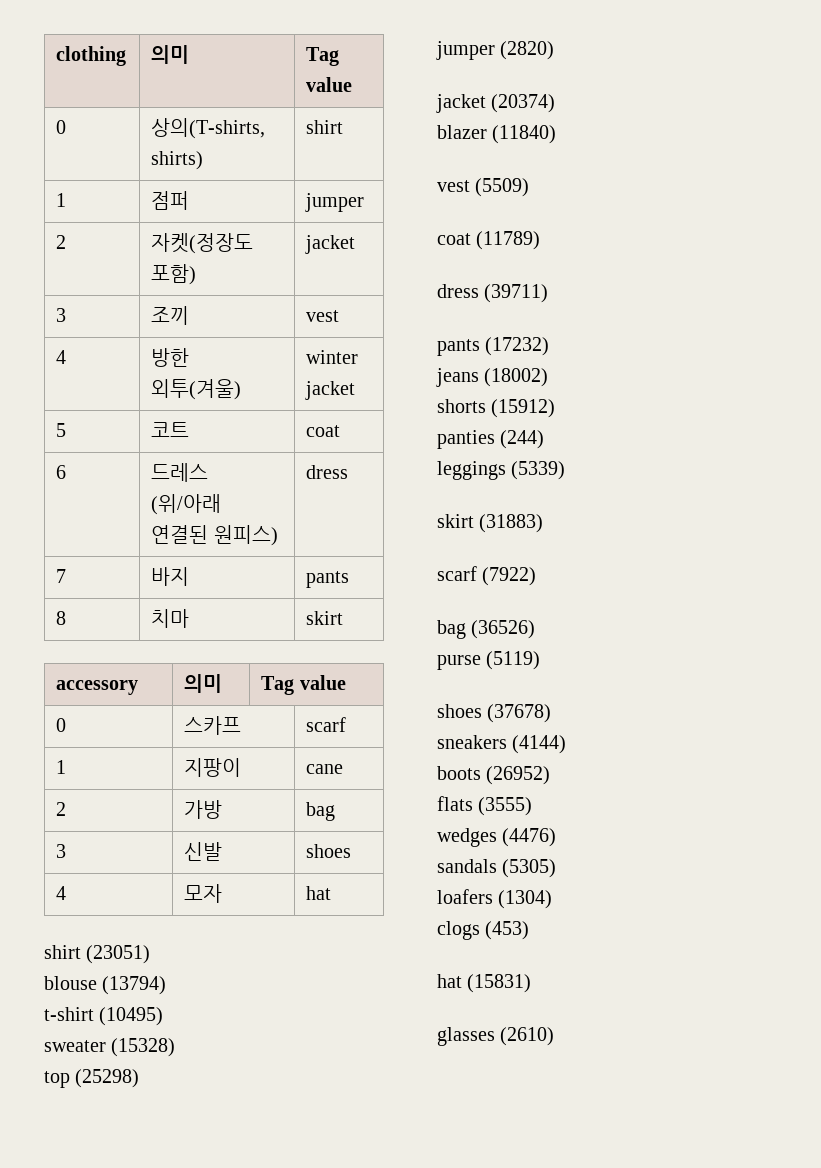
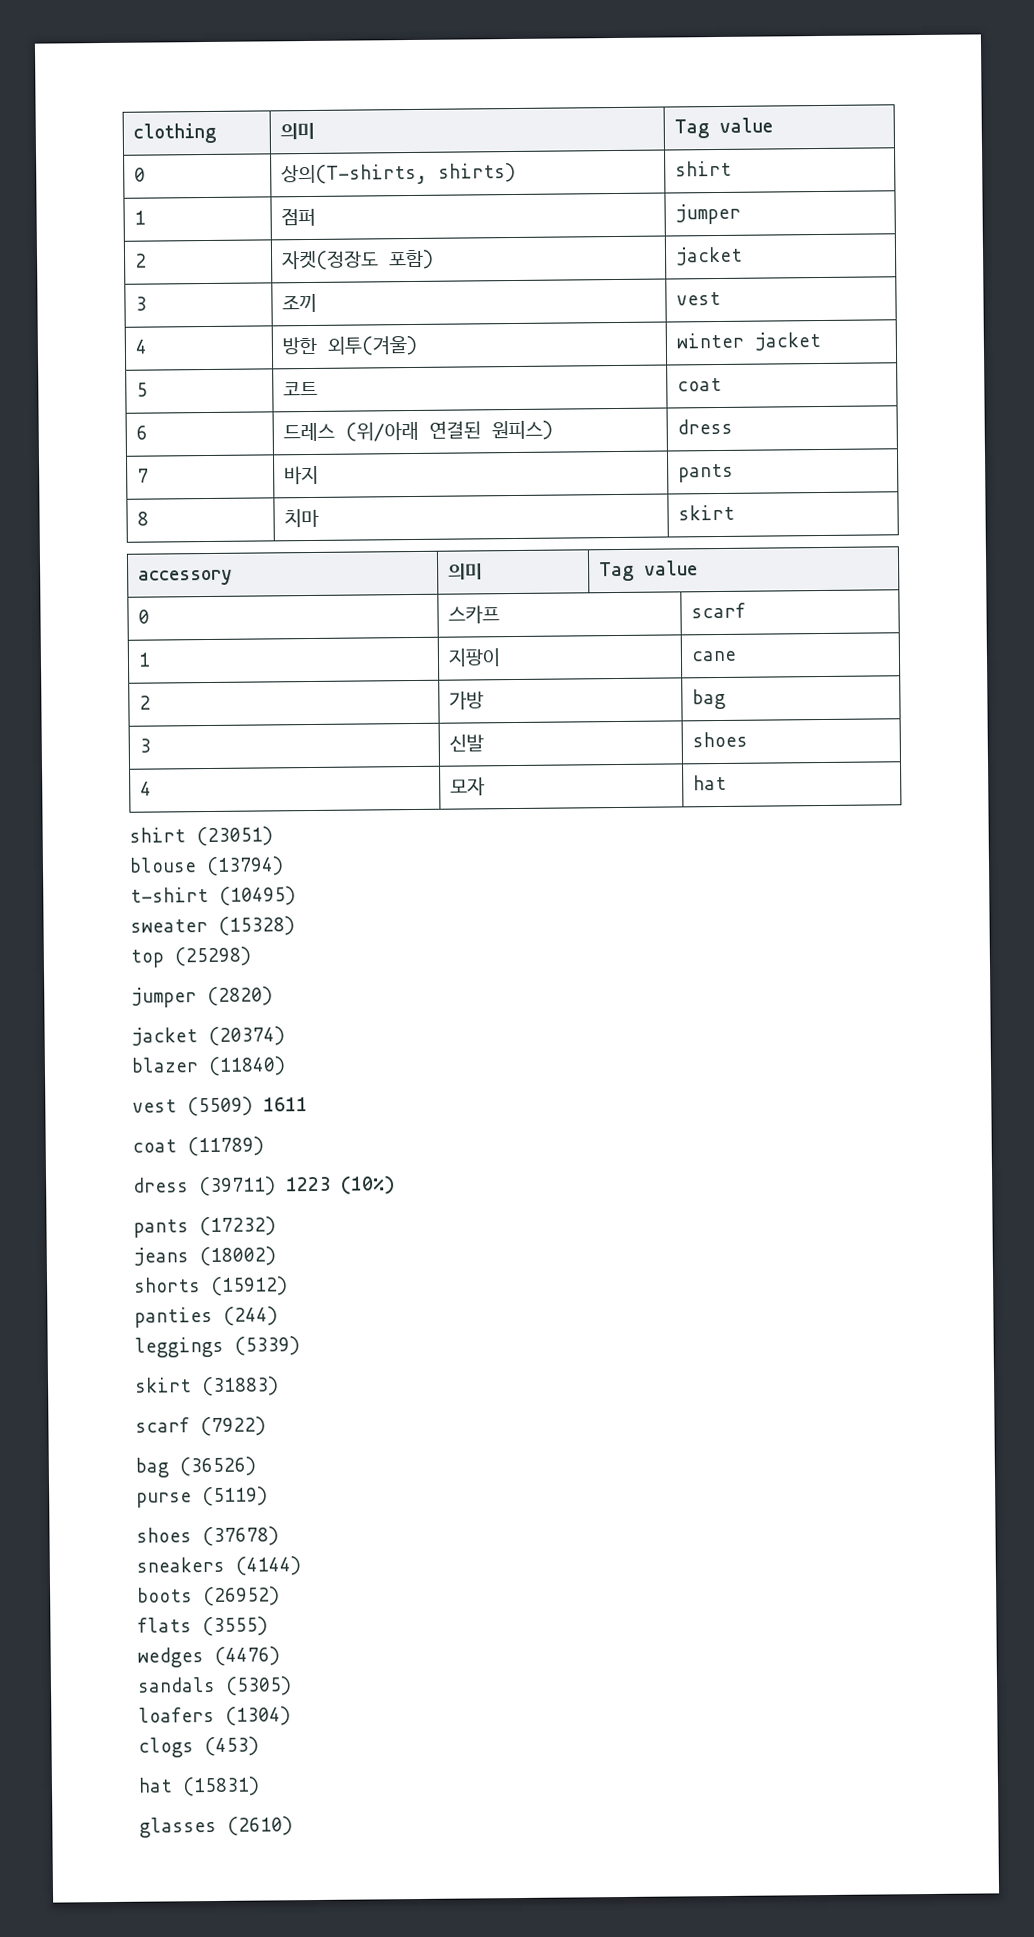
(530, 187) none -> [263,1097,308,1112] 1611
(549, 293) none -> [286,1175,395,1195] 1223 (10%)

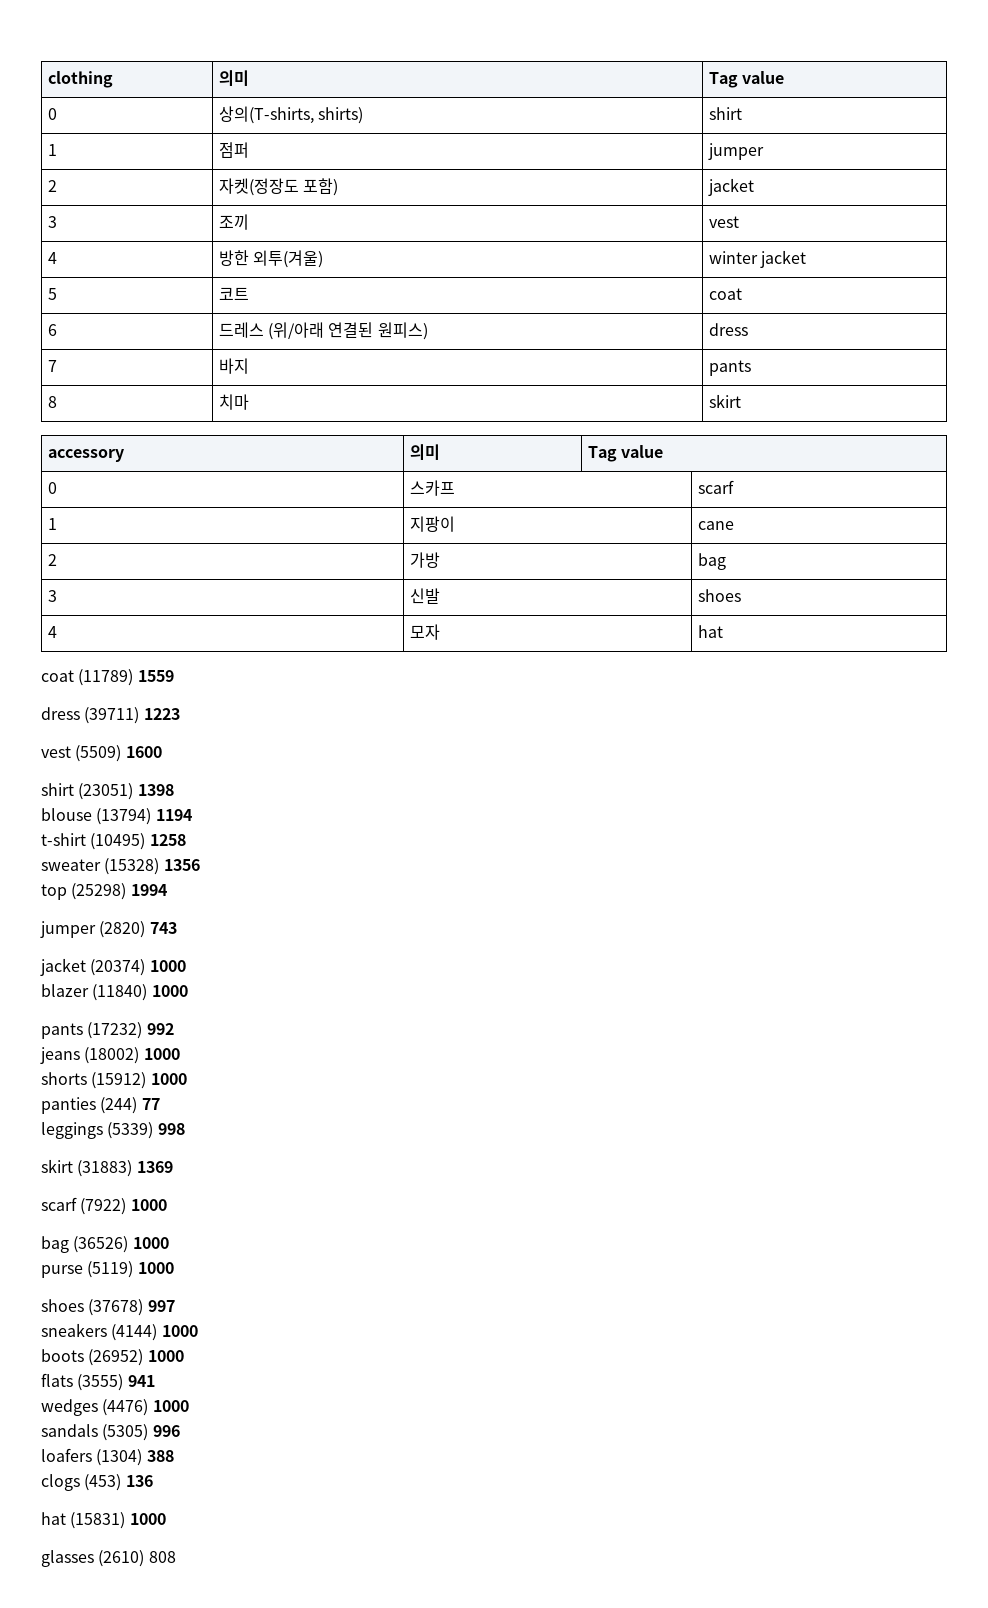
[129,826,273,847] [129,856,284,877] [130,886,296,906] [130,916,295,936] [130,946,251,968] [131,986,273,1008] [131,1026,285,1047] [131,1056,286,1077] [132,1096,308,1117] // shirt (23051) // blouse (13794) // t-shirt (10495) // sweater (15328) // top (25298) // jumper (2820) // jacket (20374) // blazer (11840) // vest (5509) 1611 -> (723, 631) none
(264, 1146) none -> [137,670,174,682] 1559
[341,1175,395,1195] (10%) -> [41,745,162,762] [41,783,174,800] [41,808,192,825] [41,833,186,850] [41,858,200,875] [41,883,167,900] [40,921,177,938] [40,958,186,976] [41,984,188,1001] // vest (5509) 1600 // shirt (23051) 1398 // blouse (13794) 1194 // t-shirt (10495) 1258 // sweater (15328) 1356 // top (25298) 1994 // jumper (2820) 743 // jacket (20374) 1000 // blazer (11840) 1000
(276, 1226) none -> [146,1023,174,1035] 992
(276, 1256) none -> [143,1048,180,1060] 1000
(288, 1286) none -> [150,1073,187,1085] 1000
(278, 1316) none -> [141,1098,160,1110] 77
(300, 1346) none -> [157,1123,185,1135] 998
(279, 1386) none -> [136,1161,173,1173] 1369
(266, 1426) none -> [130,1199,167,1211] 1000
(256, 1466) none -> [132,1237,169,1249] 1000
(268, 1496) none -> [137,1262,174,1274] 1000
(279, 1536) none -> [147,1300,175,1312] 997
(301, 1566) none -> [161,1325,198,1337] 1000
(280, 1596) none -> [147,1350,184,1362] 1000
(268, 1626) none -> [127,1375,155,1387] 941
(280, 1656) none -> [152,1400,189,1412] 1000
(292, 1686) none -> [152,1425,180,1437] 996
(291, 1716) none -> [146,1450,174,1462] 388
(259, 1746) none -> [125,1475,153,1487] 136
(260, 1786) none -> [129,1513,166,1525] 1000
(293, 1826) none -> [148,1551,176,1563] 808

